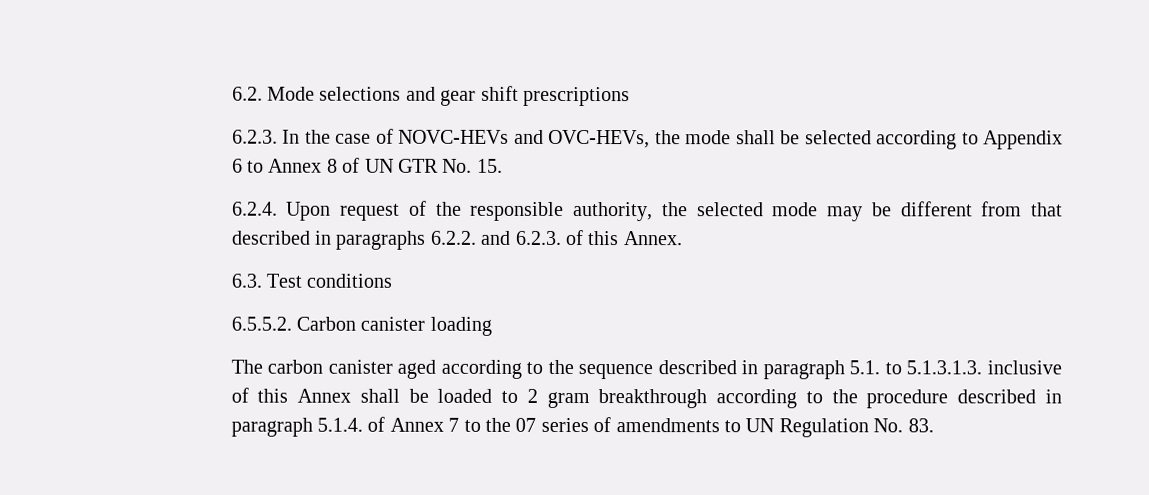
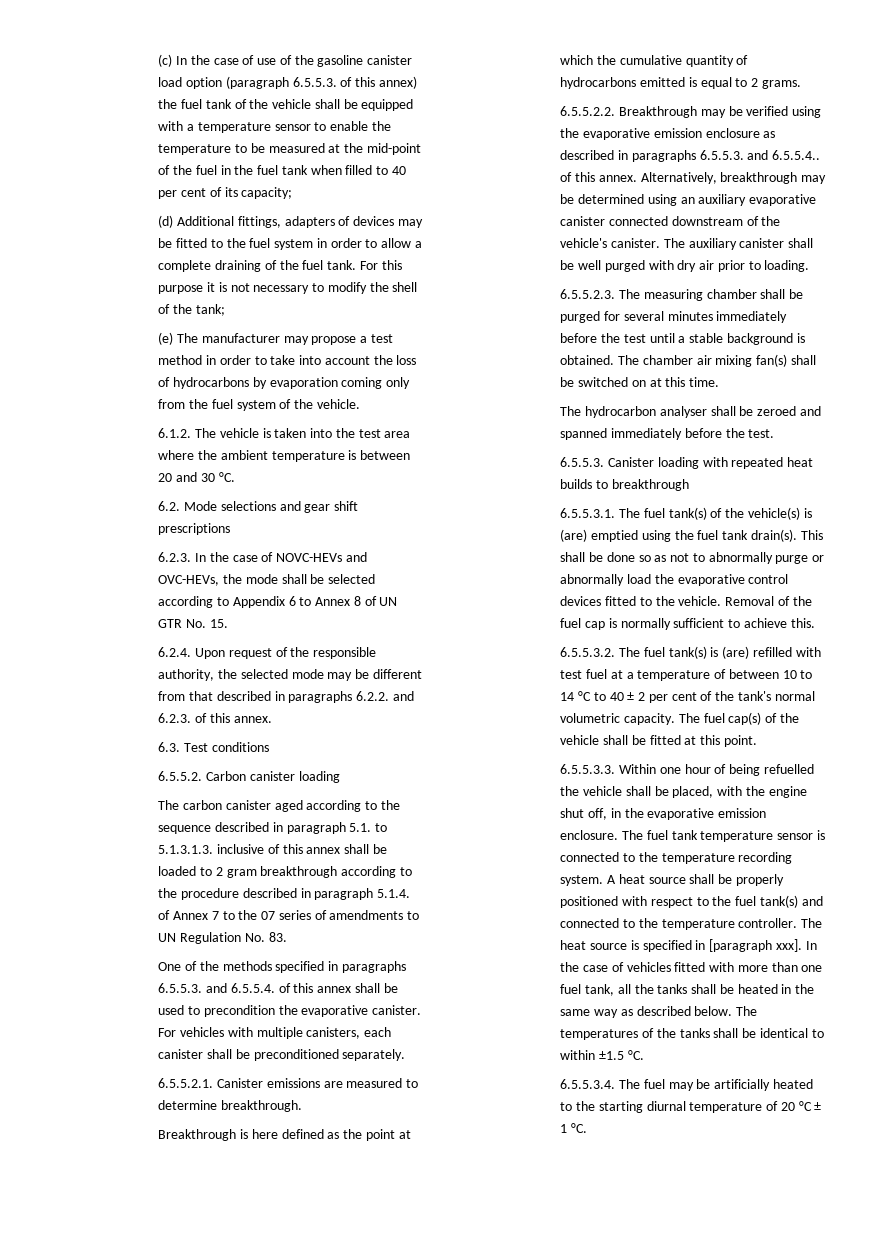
(231, 93) none -> [158,54,413,67] [158,76,417,89] [158,99,414,111] [158,121,391,133] [158,143,421,155] [158,165,406,175] [158,187,293,199] [158,215,423,228] [158,238,422,250] [158,260,402,272] [158,282,418,294] [158,304,225,316] [158,332,393,345] [158,355,417,365] [158,377,411,389] [158,399,360,411] [158,428,411,438] [158,450,411,462] [158,472,235,482] (c) In the case of use of the gasoline canister load option (paragraph 6.5.5.3. of this annex) the fuel tank of the vehicle shall be equipped with a temperature sensor to enable the temperature to be measured at the mid-point of the fuel in the fuel tank when filled to 40 per cent of its capacity; // (d) Additional fittings, adapters of devices may be fitted to the fuel system in order to allow a complete draining of the fuel tank. For this purpose it is not necessary to modify the shell of the tank; // (e) The manufacturer may propose a test method in order to take into account the loss of hydrocarbons by evaporation coming only from the fuel system of the vehicle. // 6.1.2. The vehicle is taken into the test area where the ambient temperature is between 20 and 30 °C. //
[623,231,683,246] Annex. -> [233,716,272,723] annex.
[297,388,352,403] Annex -> [306,847,341,854] annex
(934, 425) none -> [158,961,406,973] [158,983,398,993] [158,1005,422,1017] [158,1027,392,1039] [158,1049,406,1061] [158,1078,419,1088] [158,1100,302,1112] [158,1129,411,1141] [560,55,749,67] [560,77,801,89] [560,106,822,118] [560,128,776,140] [560,150,821,162] [560,172,827,184] [560,194,817,206] [560,216,781,226] [560,238,814,250] [560,260,810,272] [560,289,804,301] [560,311,788,323] [560,333,805,345] [560,354,816,367] [560,377,720,387] [560,406,821,418] [560,428,775,440] [560,457,814,469] [560,479,689,491] [560,507,812,520] [560,529,823,542] [560,552,825,564] [560,574,789,586] [560,596,812,606] [560,618,815,630] [560,646,821,659] [560,669,813,681] [560,691,815,703] [560,712,799,725] [560,735,757,747] [560,764,814,776] [560,786,807,798] [560,808,767,820] [560,830,825,842] [560,852,793,864] [560,874,784,886] [560,895,823,908] [560,918,823,930] [560,939,817,952] [560,962,823,972] [560,984,815,996] [560,1006,758,1018] [560,1028,824,1040] [560,1050,644,1060] [560,1079,813,1091] [560,1101,822,1113] [560,1123,587,1133] // One of the methods specified in paragraphs 6.5.5.3. and 6.5.5.4. of this annex shall be used to precondition the evaporative canister. For vehicles with multiple canisters, each canister shall be preconditioned separately. // 6.5.5.2.1. Canister emissions are measured to determine breakthrough. // Breakthrough is here defined as the point at which the cumulative quantity of hydrocarbons emitted is equal to 2 grams. // 6.5.5.2.2. Breakthrough may be verified using the evaporative emission enclosure as described in paragraphs 6.5.5.3. and 6.5.5.4.. of this annex. Alternatively, breakthrough may be determined using an auxiliary evaporative canister connected downstream of the vehicle's canister. The auxiliary canister shall be well purged with dry air prior to loading. // 6.5.5.2.3. The measuring chamber shall be purged for several minutes immediately before the test until a stable background is obtained. The chamber air mixing fan(s) shall be switched on at this time. // The hydrocarbon analyser shall be zeroed and spanned immediately before the test. // 6.5.5.3. Canister loading with repeated heat builds to breakthrough // 6.5.5.3.1. The fuel tank(s) of the vehicle(s) is (are) emptied using the fuel tank drain(s). This shall be done so as not to abnormally purge or abnormally load the evaporative control devices fitted to the vehicle. Removal of the fuel cap is normally sufficient to achieve this. // 6.5.5.3.2. The fuel tank(s) is (are) refilled with test fuel at a temperature of between 10 to 14 °C to 40 ± 2 per cent of the tank's normal volumetric capacity. The fuel cap(s) of the vehicle shall be fitted at this point. // 6.5.5.3.3. Within one hour of being refuelled the vehicle shall be placed, with the engine shut off, in the evaporative emission enclosure. The fuel tank temperature sensor is connected to the temperature recording system. A heat source shall be properly positioned with respect to the fuel tank(s) and connected to the temperature controller. The heat source is specified in [paragraph xxx]. In the case of vehicles fitted with more than one fuel tank, all the tanks shall be heated in the same way as described below. The temperatures of the tanks shall be identical to within ±1.5 °C. // 6.5.5.3.4. The fuel may be artificially heated to the starting diurnal temperature of 20 °C ± 1 °C.

